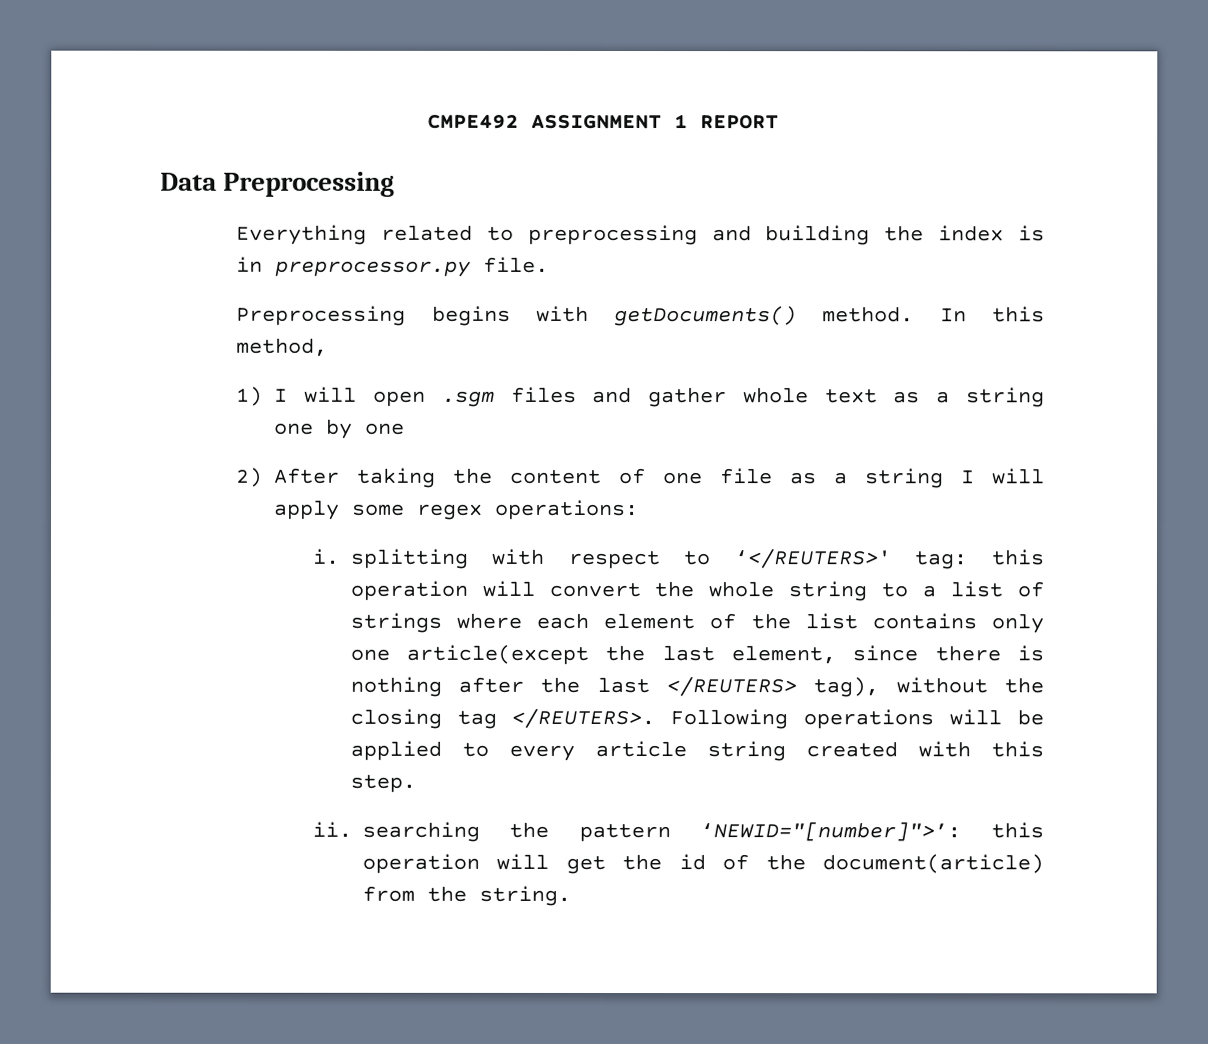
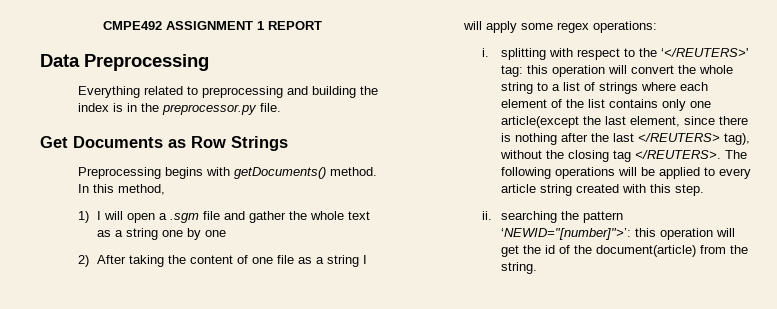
(264, 264) none -> [140,103,159,112] the
(550, 264) none -> [40,136,288,151] // Get Documents as Row Strings
[441,386,577,407] .sgm files -> [158,211,220,223] a .sgm file
(728, 397) none -> [288,211,307,220] the
(711, 558) none -> [639,48,658,57] the
[670,709,789,730] Following -> [725,150,748,159] [501,167,552,179] The following

